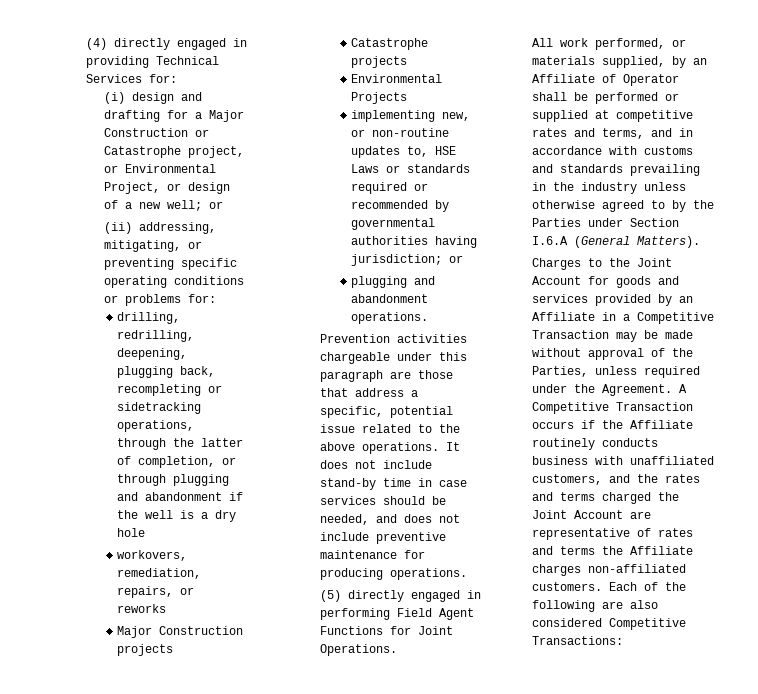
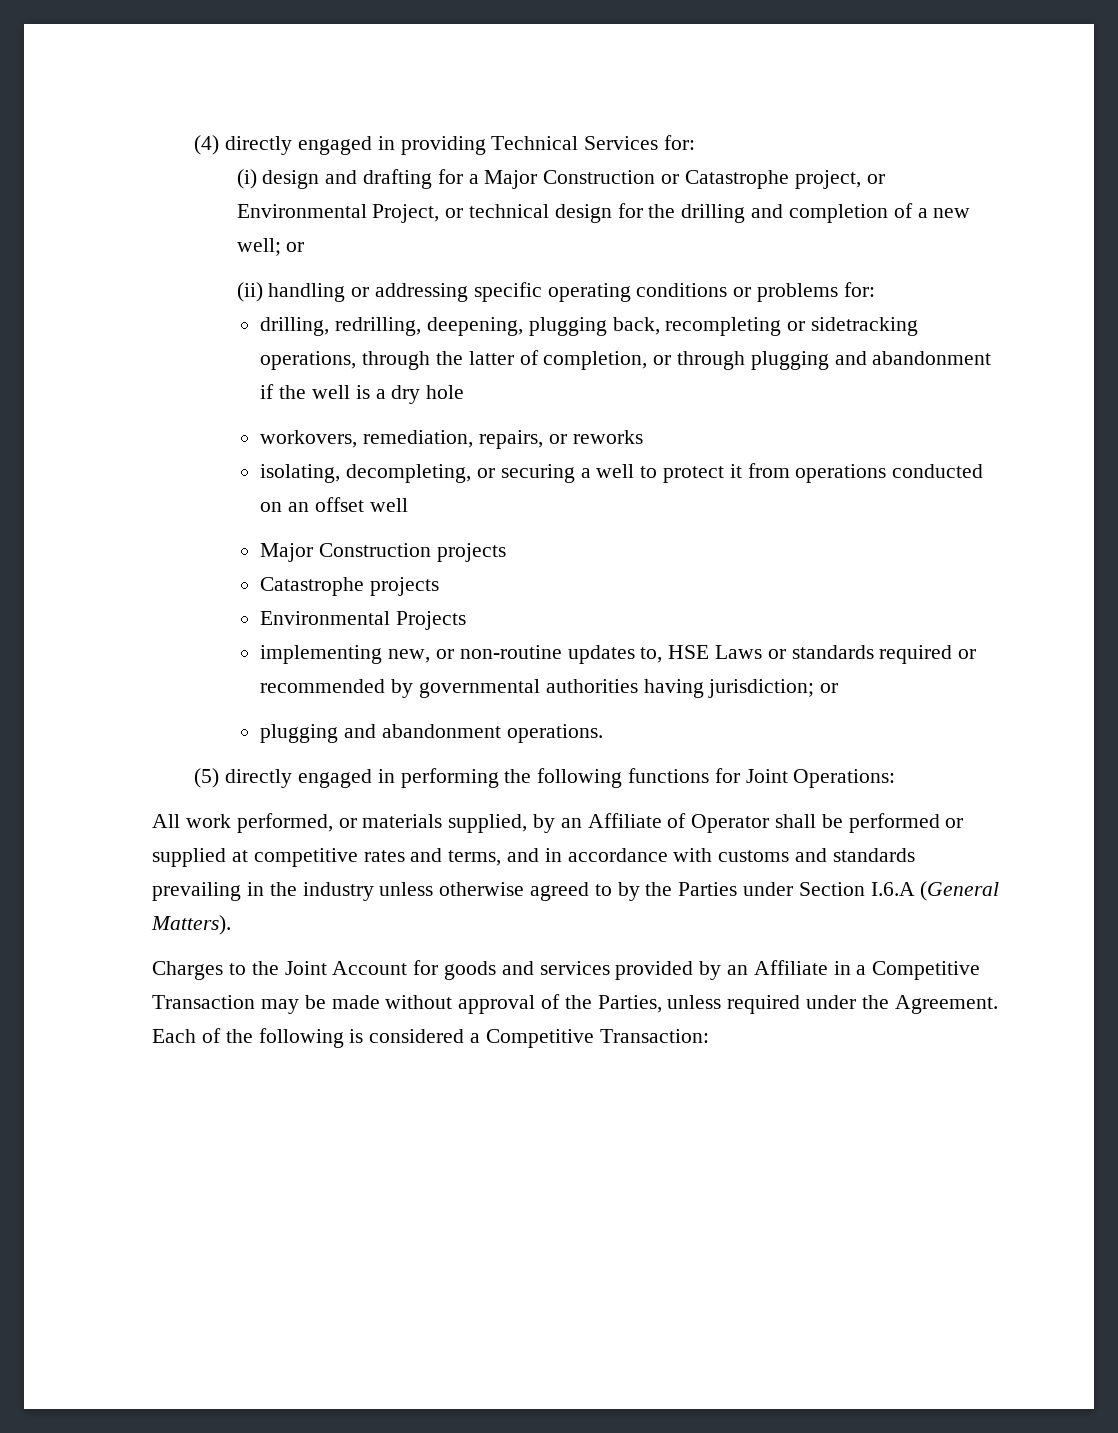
[188,182,231,194] design -> [469,203,888,223] technical design for the drilling and completion
[139,222,217,234] [104,240,203,252] [104,258,175,270] addressing, mitigating, or preventing -> [268,283,469,302] handling or addressing
(167, 608) none -> [260,463,984,483] [260,497,408,512] // isolating, decompleting, or securing a well to protect it from operations conducted on an offset well
[319,334,467,343] [319,352,467,364] [319,370,453,382] [319,388,418,397] [319,406,453,418] [319,424,460,433] [319,442,460,454] [319,460,432,469] [319,478,467,490] [319,496,446,505] [319,514,460,525] [319,532,446,544] [319,550,425,559] [319,568,467,580] // Prevention activities chargeable under this paragraph are those that address a specific, potential issue related to the above operations. It does not include stand-by time in case services should be needed, and does not include preventive maintenance for producing operations. -> (603, 733) none
[396,608,474,620] [319,626,383,635] Field Agent Functions -> [504,768,710,788] the following functions
[319,644,397,656] Operations. -> [793,769,896,788] Operations:
[679,384,688,393] [532,402,694,414] [532,420,694,429] [532,438,659,450] [532,456,715,465] [532,474,701,485] [532,492,680,504] [532,510,652,519] [532,528,694,540] [532,546,694,555] [532,564,687,576] [532,582,687,591] [532,600,659,612] [532,618,687,630] [532,636,624,645] A Competitive Transaction occurs if the Affiliate routinely conducts business with unaffiliated customers, and the rates and terms charged the Joint Account are representative of rates and terms the Affiliate charges non-affiliated customers. Each of the following are also considered Competitive Transactions: -> [152,1028,709,1048] Each of the following is considered a Competitive Transaction:

